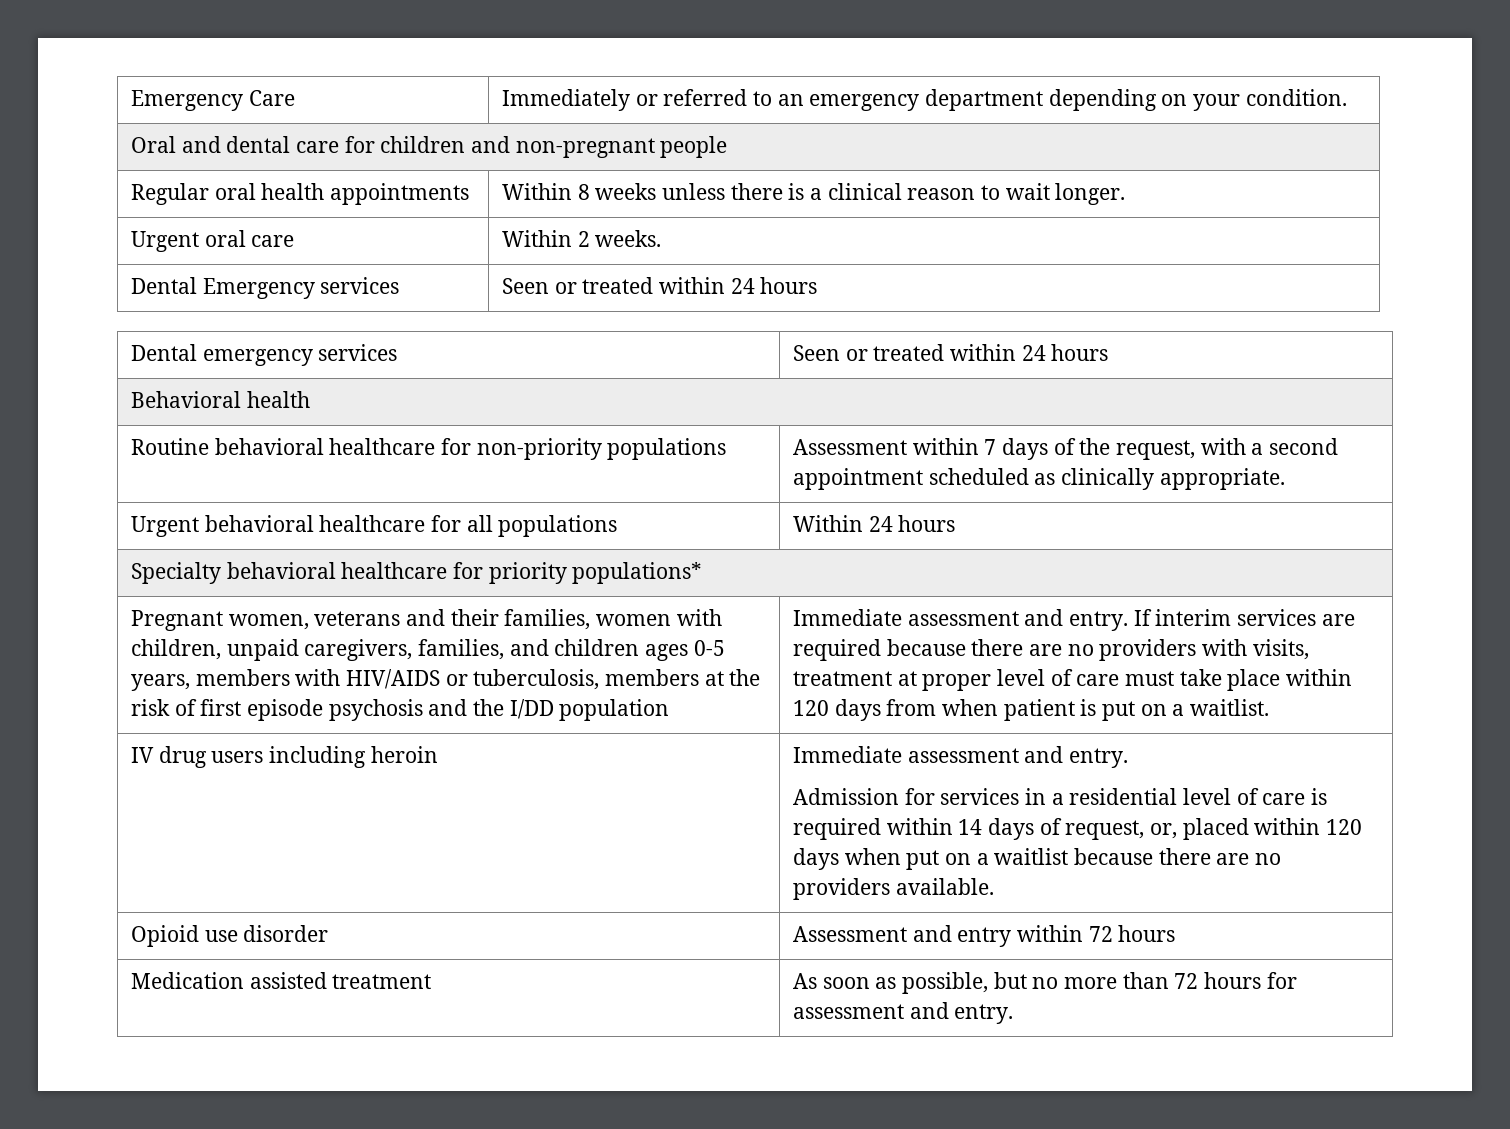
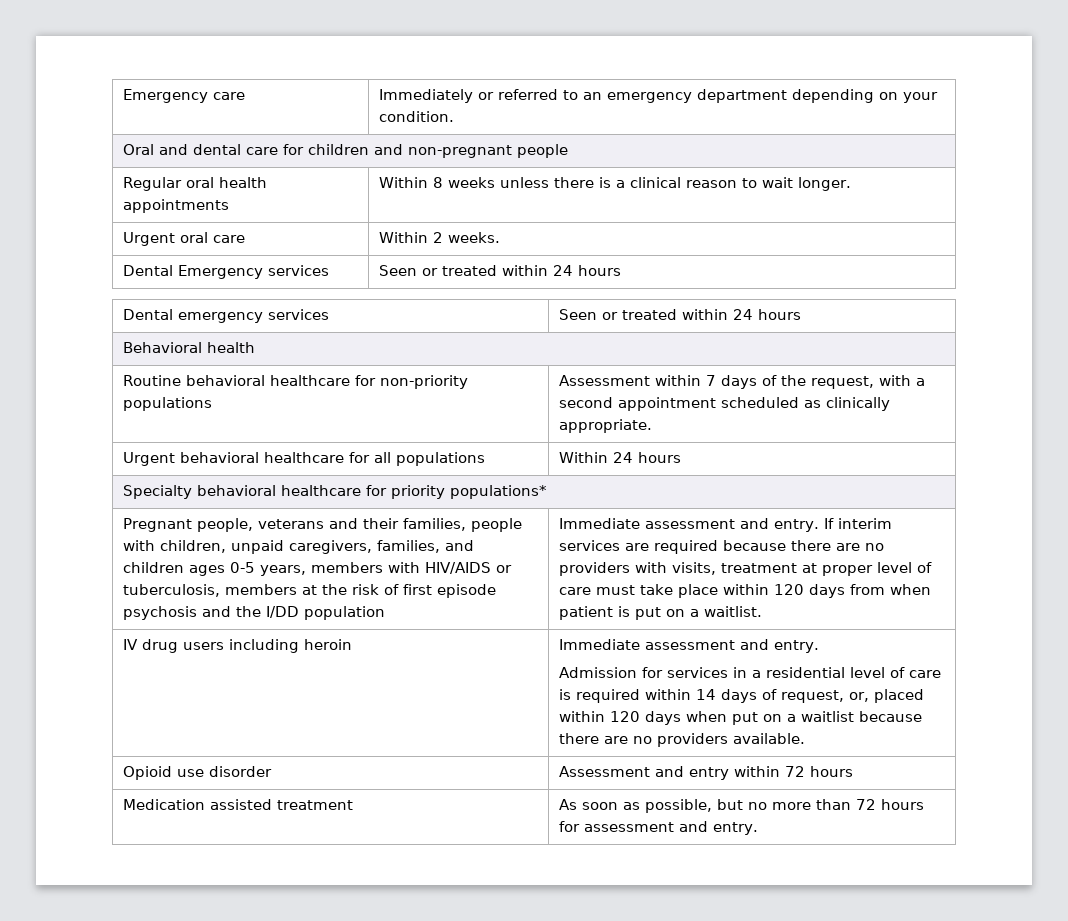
[130,90,295,111] Emergency Care -> [122,89,245,103] Emergency care
[228,614,309,630] women, -> [196,518,253,532] people,
[595,614,671,626] women -> [470,518,522,532] people

